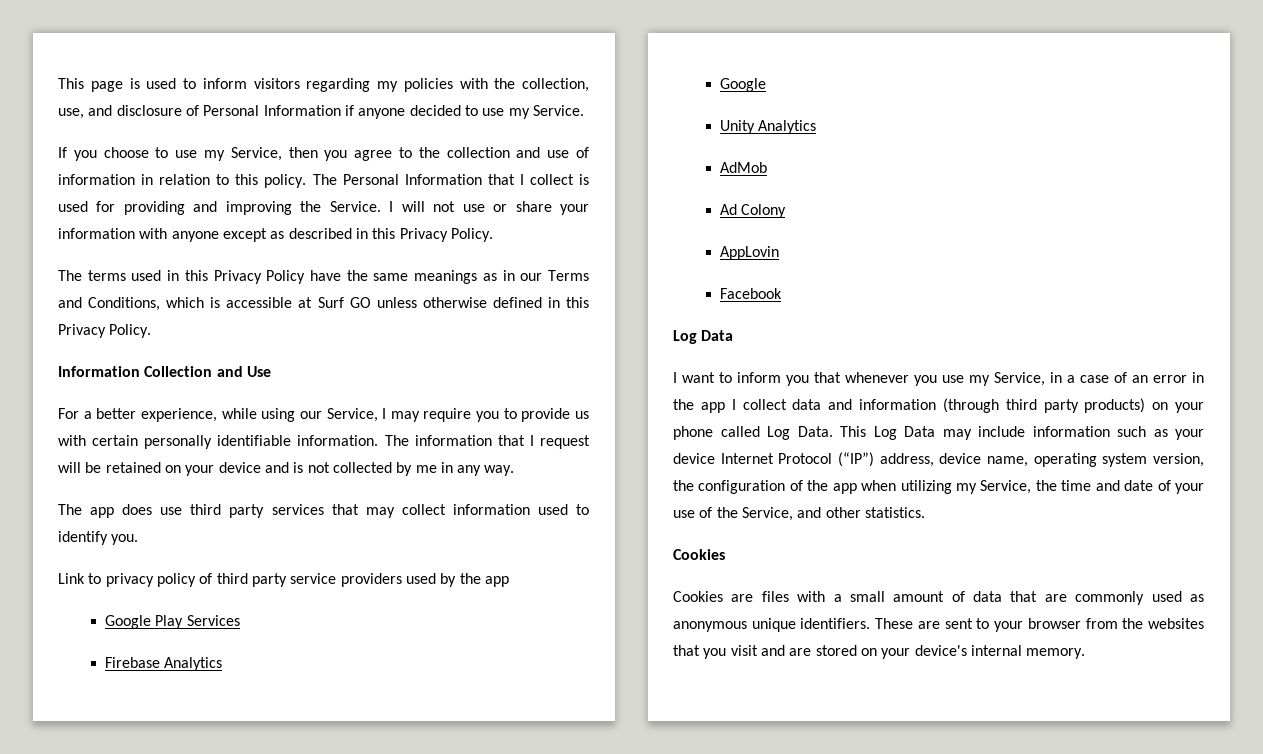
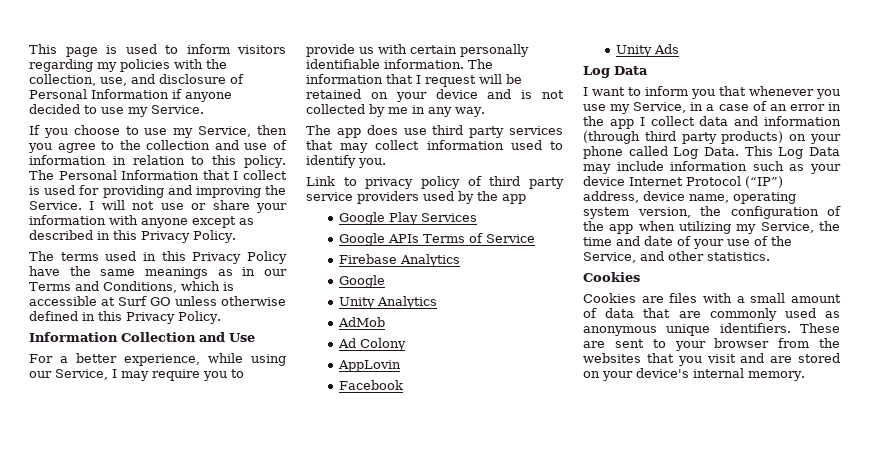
(240, 620) none -> [339,233,536,246] // Google APIs Terms of Service
(782, 293) none -> [616,44,680,57] // Unity Ads

